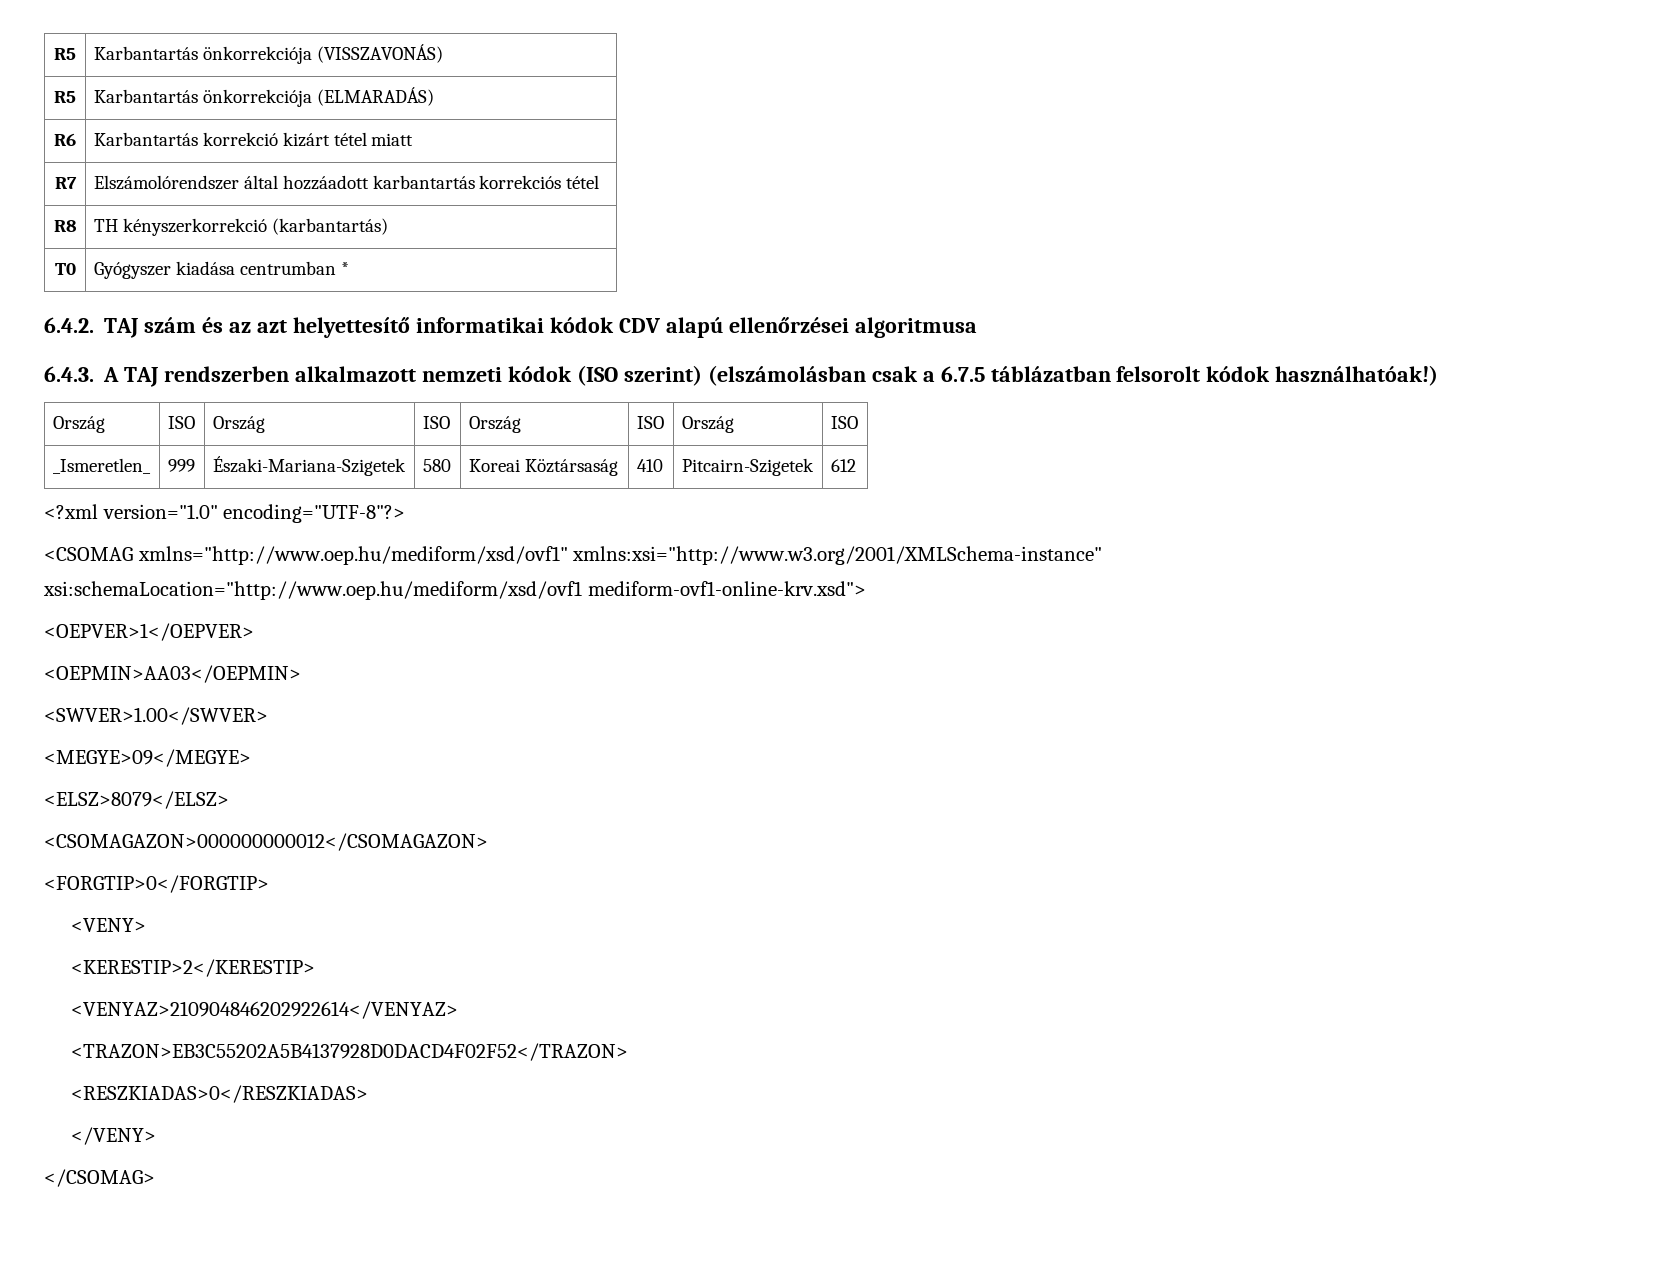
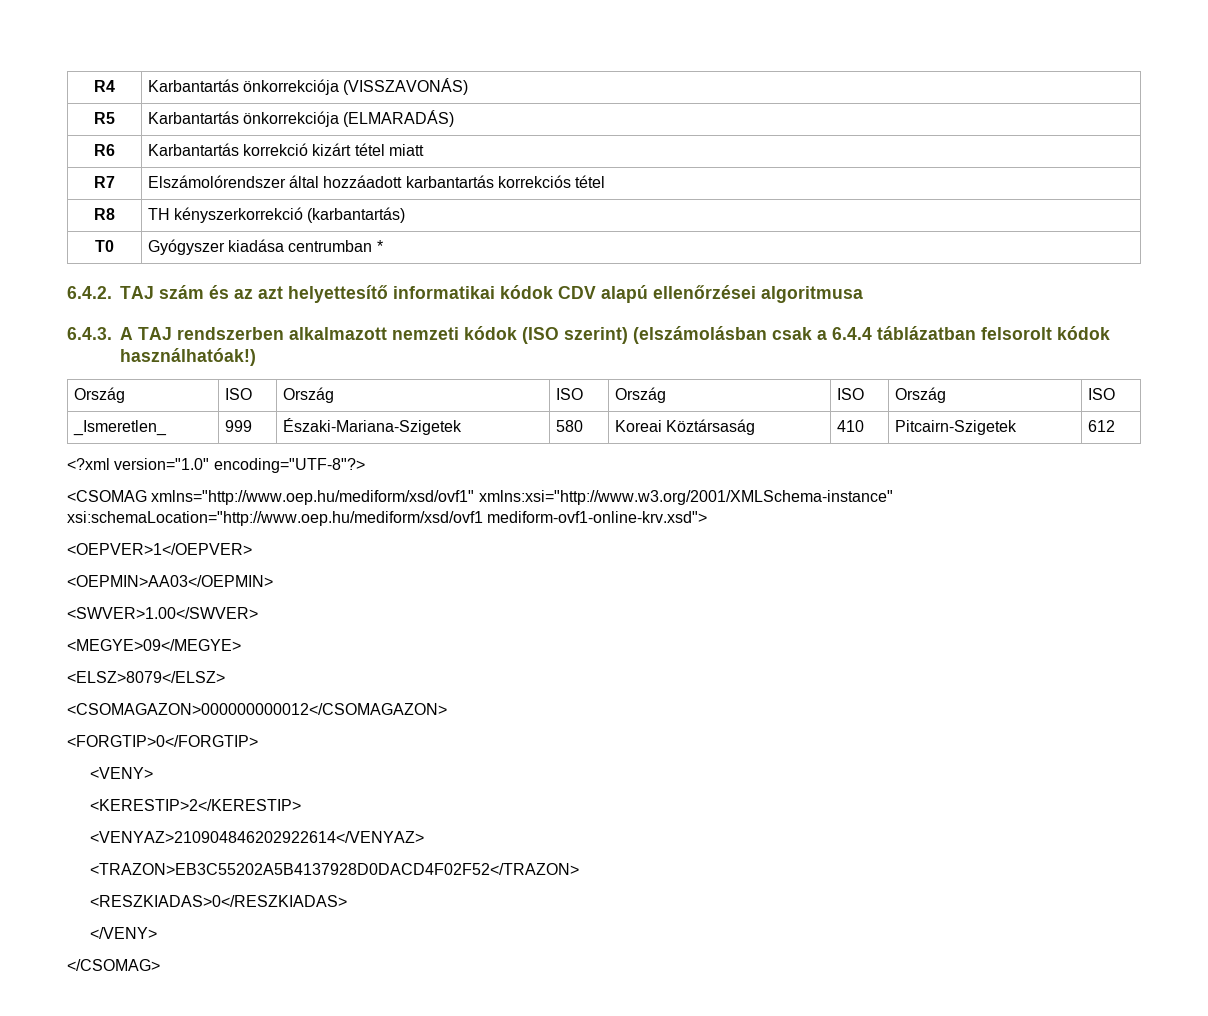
[54,48,76,60] R5 -> [94,80,115,92] R4
[940,366,985,382] 6.7.5 -> [832,327,872,340] 6.4.4

